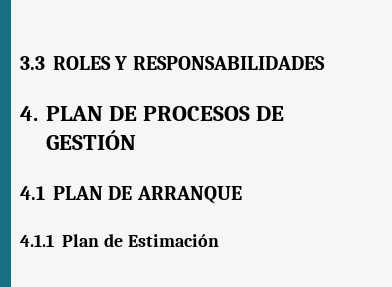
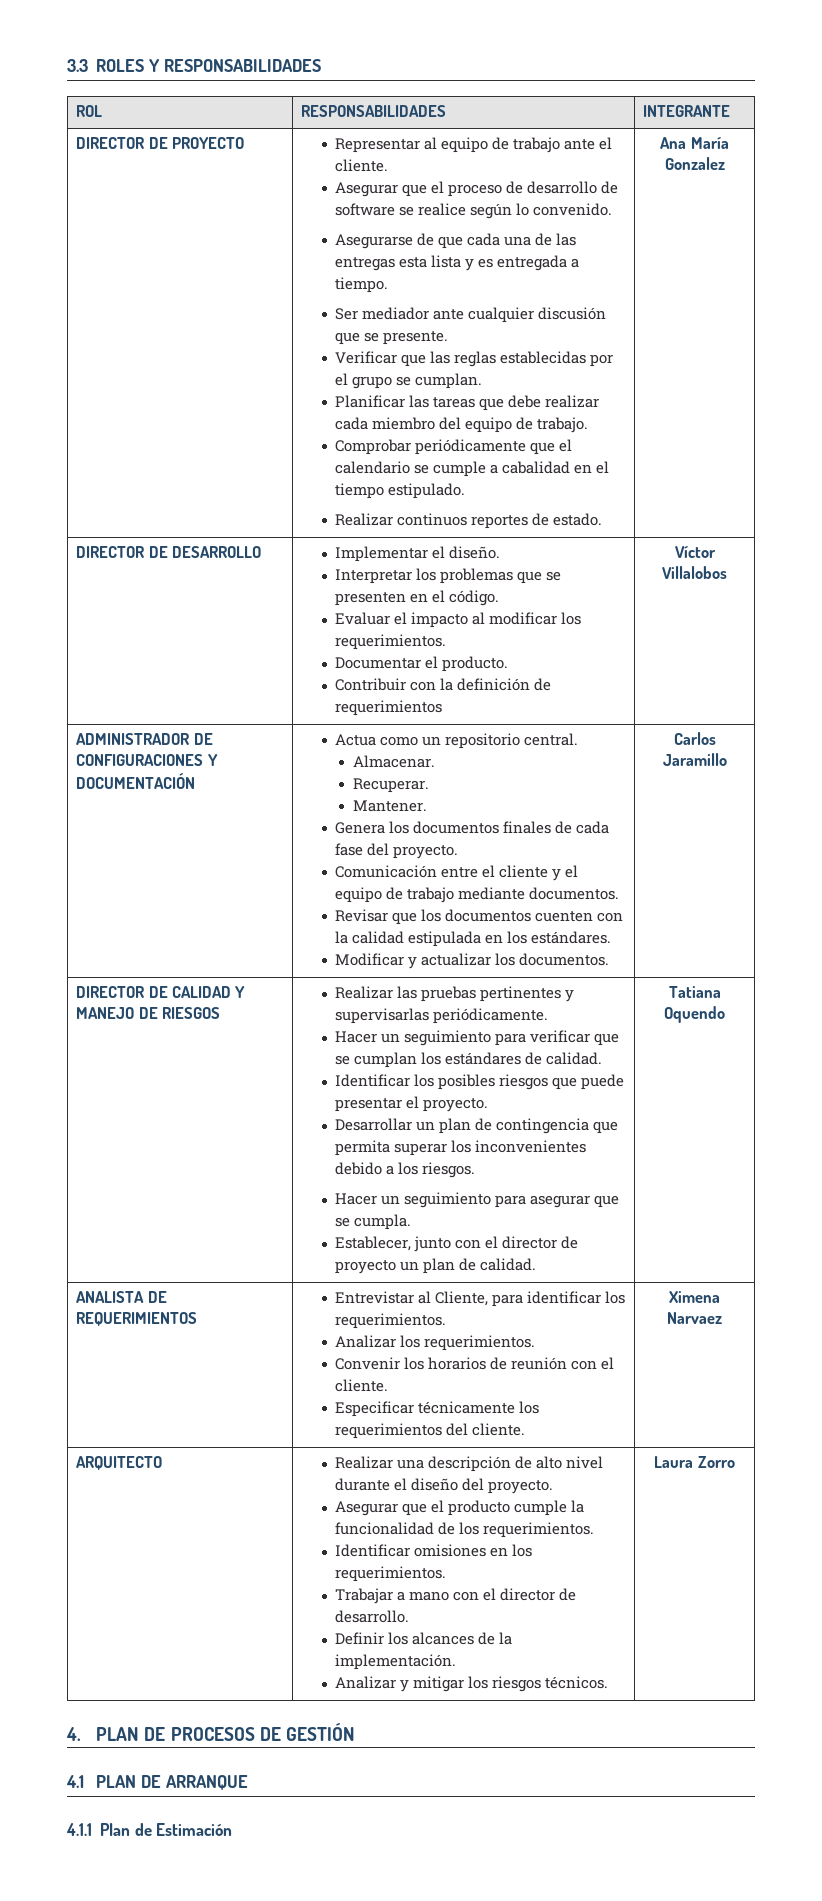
(325, 63) none -> [76,105,103,117] [301,105,447,117] [643,105,731,117] [76,137,244,149] [335,137,613,153] [335,159,389,172] [335,181,619,197] [335,203,613,219] [335,233,577,249] [335,255,580,271] [335,277,389,293] [335,307,607,323] [335,331,449,345] [335,351,614,367] [335,373,483,389] [335,395,600,411] [335,417,589,433] [335,439,573,455] [335,461,610,477] [335,483,466,499] [335,513,603,529] [660,137,729,149] [664,157,725,170] [76,546,261,558] [335,546,501,562] [335,568,562,584] [335,590,500,606] [335,612,582,628] [335,634,447,650] [335,656,509,672] [335,678,552,691] [335,700,443,716] [674,546,716,558] [662,566,727,579] [76,733,213,745] [76,754,218,766] [76,773,196,789] [335,733,579,749] [352,755,435,768] [352,778,429,793] [352,800,427,812] [335,821,610,834] [335,843,459,859] [335,865,579,881] [335,887,620,903] [335,909,624,925] [335,931,612,947] [335,953,610,969] [673,732,716,745] [662,753,727,766] [76,986,246,998] [76,1007,220,1019] [335,986,575,1002] [335,1008,549,1024] [335,1030,620,1046] [335,1052,603,1068] [335,1074,625,1090] [335,1096,489,1112] [335,1118,619,1134] [335,1140,587,1156] [335,1162,476,1178] [335,1192,620,1208] [335,1214,412,1230] [335,1236,579,1252] [335,1258,537,1274] [668,986,721,998] [664,1006,725,1023] [76,1291,167,1303] [76,1312,198,1326] [335,1291,626,1307] [335,1313,447,1329] [335,1335,536,1351] [335,1357,615,1370] [335,1379,389,1392] [335,1401,540,1417] [335,1423,526,1439] [669,1291,720,1303] [667,1312,722,1324] [76,1456,163,1470] [335,1456,604,1472] [335,1478,554,1494] [335,1500,585,1516] [335,1522,595,1538] [335,1544,533,1557] [335,1566,447,1582] [335,1588,577,1604] [335,1610,410,1623] [335,1632,513,1645] [335,1654,457,1670] [335,1676,609,1692] [654,1456,735,1468] // ROL | RESPONSABILIDADES | INTEGRANTE // DIRECTOR DE PROYECTO | Representar al equipo de trabajo ante el cliente. // Asegurar que el proceso de desarrollo de software se realice según lo convenido. // Asegurarse de que cada una de las entregas esta lista y es entregada a tiempo. // Ser mediador ante cualquier discusión que se presente. // Verificar que las reglas establecidas por el grupo se cumplan. // Planificar las tareas que debe realizar cada miembro del equipo de trabajo. // Comprobar periódicamente que el calendario se cumple a cabalidad en el tiempo estipulado. // Realizar continuos reportes de estado. | Ana María Gonzalez // DIRECTOR DE DESARROLLO | Implementar el diseño. // Interpretar los problemas que se presenten en el código. // Evaluar el impacto al modificar los requerimientos. // Documentar el producto. // Contribuir con la definición de requerimientos | Víctor Villalobos // ADMINISTRADOR DE CONFIGURACIONES Y DOCUMENTACIÓN | Actua como un repositorio central. // Almacenar. // Recuperar. // Mantener. // Genera los documentos finales de cada fase del proyecto. // Comunicación entre el cliente y el equipo de trabajo mediante documentos. // Revisar que los documentos cuenten con la calidad estipulada en los estándares. // Modificar y actualizar los documentos. | Carlos Jaramillo // DIRECTOR DE CALIDAD Y MANEJO DE RIESGOS | Realizar las pruebas pertinentes y supervisarlas periódicamente. // Hacer un seguimiento para verificar que se cumplan los estándares de calidad. // Identificar los posibles riesgos que puede presentar el proyecto. // Desarrollar un plan de contingencia que permita superar los inconvenientes debido a los riesgos. // Hacer un seguimiento para asegurar que se cumpla. // Establecer, junto con el director de proyecto un plan de calidad. | Tatiana Oquendo // ANALISTA DE REQUERIMIENTOS | Entrevistar al Cliente, para identificar los requerimientos. // Analizar los requerimientos. // Convenir los horarios de reunión con el cliente. // Especificar técnicamente los requerimientos del cliente. | Ximena Narvaez // ARQUITECTO | Realizar una descripción de alto nivel durante el diseño del proyecto. // Asegurar que el producto cumple la funcionalidad de los requerimientos. // Identificar omisiones en los requerimientos. // Trabajar a mano con el director de desarrollo. // Definir los alcances de la implementación. // Analizar y mitigar los riesgos técnicos. | Laura Zorro

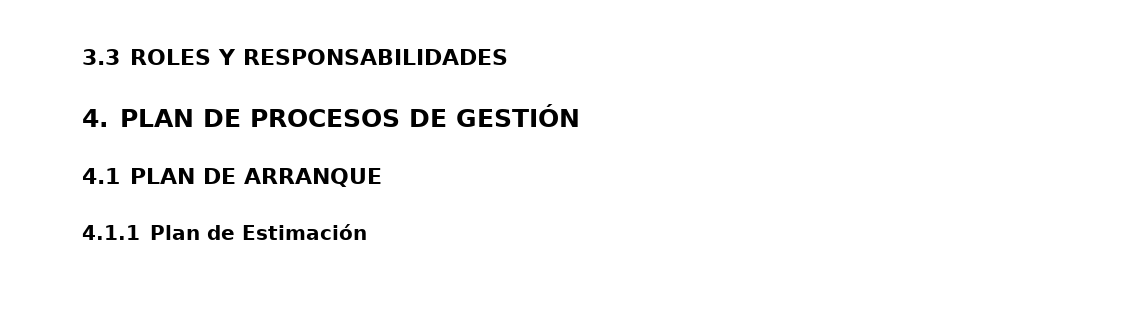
[76,105,103,117] [301,105,447,117] [643,105,731,117] [76,137,244,149] [335,137,613,153] [335,159,389,172] [335,181,619,197] [335,203,613,219] [335,233,577,249] [335,255,580,271] [335,277,389,293] [335,307,607,323] [335,331,449,345] [335,351,614,367] [335,373,483,389] [335,395,600,411] [335,417,589,433] [335,439,573,455] [335,461,610,477] [335,483,466,499] [335,513,603,529] [660,137,729,149] [664,157,725,170] [76,546,261,558] [335,546,501,562] [335,568,562,584] [335,590,500,606] [335,612,582,628] [335,634,447,650] [335,656,509,672] [335,678,552,691] [335,700,443,716] [674,546,716,558] [662,566,727,579] [76,733,213,745] [76,754,218,766] [76,773,196,789] [335,733,579,749] [352,755,435,768] [352,778,429,793] [352,800,427,812] [335,821,610,834] [335,843,459,859] [335,865,579,881] [335,887,620,903] [335,909,624,925] [335,931,612,947] [335,953,610,969] [673,732,716,745] [662,753,727,766] [76,986,246,998] [76,1007,220,1019] [335,986,575,1002] [335,1008,549,1024] [335,1030,620,1046] [335,1052,603,1068] [335,1074,625,1090] [335,1096,489,1112] [335,1118,619,1134] [335,1140,587,1156] [335,1162,476,1178] [335,1192,620,1208] [335,1214,412,1230] [335,1236,579,1252] [335,1258,537,1274] [668,986,721,998] [664,1006,725,1023] [76,1291,167,1303] [76,1312,198,1326] [335,1291,626,1307] [335,1313,447,1329] [335,1335,536,1351] [335,1357,615,1370] [335,1379,389,1392] [335,1401,540,1417] [335,1423,526,1439] [669,1291,720,1303] [667,1312,722,1324] [76,1456,163,1470] [335,1456,604,1472] [335,1478,554,1494] [335,1500,585,1516] [335,1522,595,1538] [335,1544,533,1557] [335,1566,447,1582] [335,1588,577,1604] [335,1610,410,1623] [335,1632,513,1645] [335,1654,457,1670] [335,1676,609,1692] [654,1456,735,1468] // ROL | RESPONSABILIDADES | INTEGRANTE // DIRECTOR DE PROYECTO | Representar al equipo de trabajo ante el cliente. // Asegurar que el proceso de desarrollo de software se realice según lo convenido. // Asegurarse de que cada una de las entregas esta lista y es entregada a tiempo. // Ser mediador ante cualquier discusión que se presente. // Verificar que las reglas establecidas por el grupo se cumplan. // Planificar las tareas que debe realizar cada miembro del equipo de trabajo. // Comprobar periódicamente que el calendario se cumple a cabalidad en el tiempo estipulado. // Realizar continuos reportes de estado. | Ana María Gonzalez // DIRECTOR DE DESARROLLO | Implementar el diseño. // Interpretar los problemas que se presenten en el código. // Evaluar el impacto al modificar los requerimientos. // Documentar el producto. // Contribuir con la definición de requerimientos | Víctor Villalobos // ADMINISTRADOR DE CONFIGURACIONES Y DOCUMENTACIÓN | Actua como un repositorio central. // Almacenar. // Recuperar. // Mantener. // Genera los documentos finales de cada fase del proyecto. // Comunicación entre el cliente y el equipo de trabajo mediante documentos. // Revisar que los documentos cuenten con la calidad estipulada en los estándares. // Modificar y actualizar los documentos. | Carlos Jaramillo // DIRECTOR DE CALIDAD Y MANEJO DE RIESGOS | Realizar las pruebas pertinentes y supervisarlas periódicamente. // Hacer un seguimiento para verificar que se cumplan los estándares de calidad. // Identificar los posibles riesgos que puede presentar el proyecto. // Desarrollar un plan de contingencia que permita superar los inconvenientes debido a los riesgos. // Hacer un seguimiento para asegurar que se cumpla. // Establecer, junto con el director de proyecto un plan de calidad. | Tatiana Oquendo // ANALISTA DE REQUERIMIENTOS | Entrevistar al Cliente, para identificar los requerimientos. // Analizar los requerimientos. // Convenir los horarios de reunión con el cliente. // Especificar técnicamente los requerimientos del cliente. | Ximena Narvaez // ARQUITECTO | Realizar una descripción de alto nivel durante el diseño del proyecto. // Asegurar que el producto cumple la funcionalidad de los requerimientos. // Identificar omisiones en los requerimientos. // Trabajar a mano con el director de desarrollo. // Definir los alcances de la implementación. // Analizar y mitigar los riesgos técnicos. | Laura Zorro -> (508, 57) none

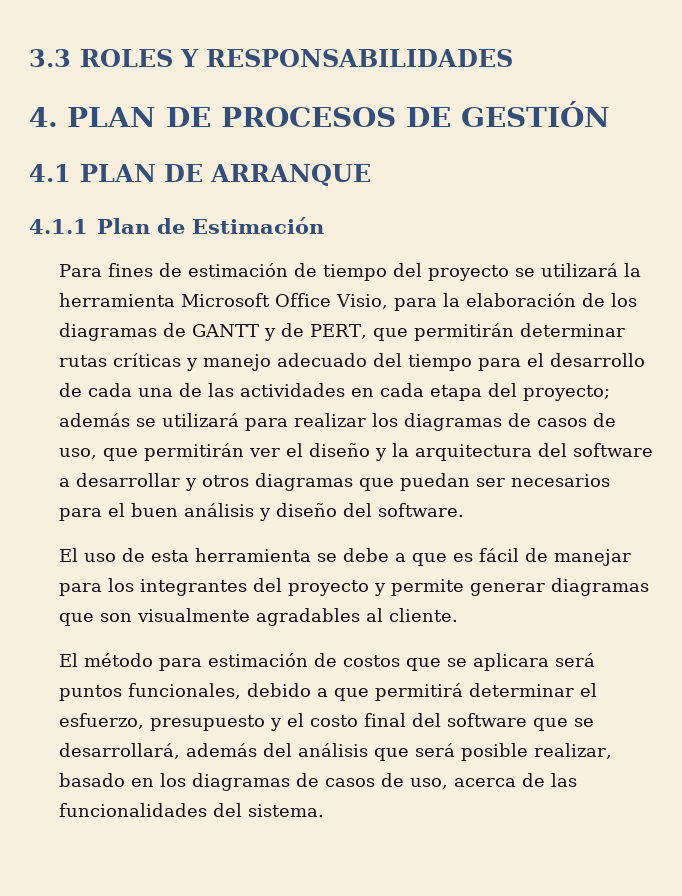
(367, 232) none -> [58,263,641,281] [58,293,637,311] [58,323,625,341] [58,353,645,371] [58,383,610,401] [58,413,616,431] [58,443,653,461] [58,473,610,491] [58,503,464,521] [58,548,631,566] [58,578,649,596] [58,608,458,626] [58,653,595,671] [58,683,597,701] [58,713,594,731] [58,743,612,761] [58,773,577,791] [58,803,324,817] // Para fines de estimación de tiempo del proyecto se utilizará la herramienta Microsoft Office Visio, para la elaboración de los diagramas de GANTT y de PERT, que permitirán determinar rutas críticas y manejo adecuado del tiempo para el desarrollo de cada una de las actividades en cada etapa del proyecto; además se utilizará para realizar los diagramas de casos de uso, que permitirán ver el diseño y la arquitectura del software a desarrollar y otros diagramas que puedan ser necesarios para el buen análisis y diseño del software. // El uso de esta herramienta se debe a que es fácil de manejar para los integrantes del proyecto y permite generar diagramas que son visualmente agradables al cliente. // El método para estimación de costos que se aplicara será puntos funcionales, debido a que permitirá determinar el esfuerzo, presupuesto y el costo final del software que se desarrollará, además del análisis que será posible realizar, basado en los diagramas de casos de uso, acerca de las funcionalidades del sistema.

